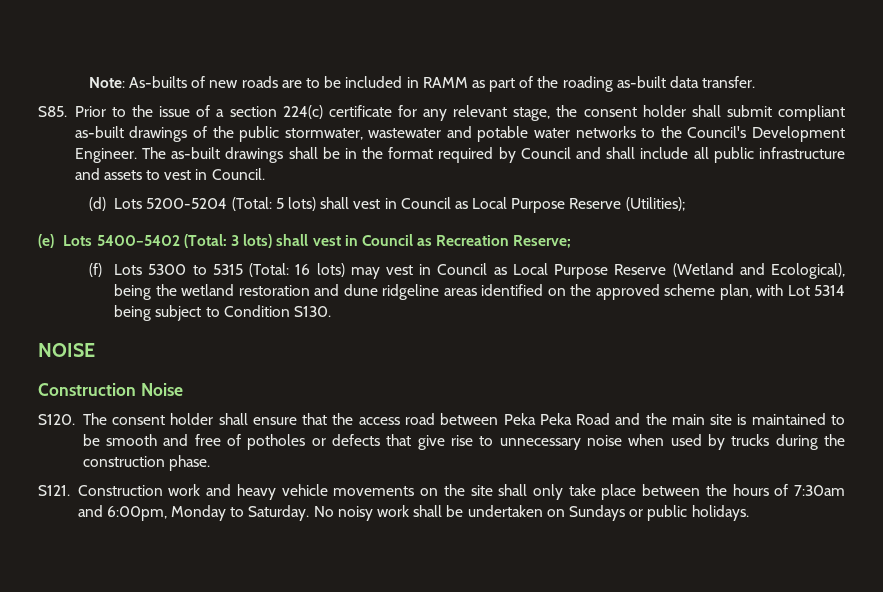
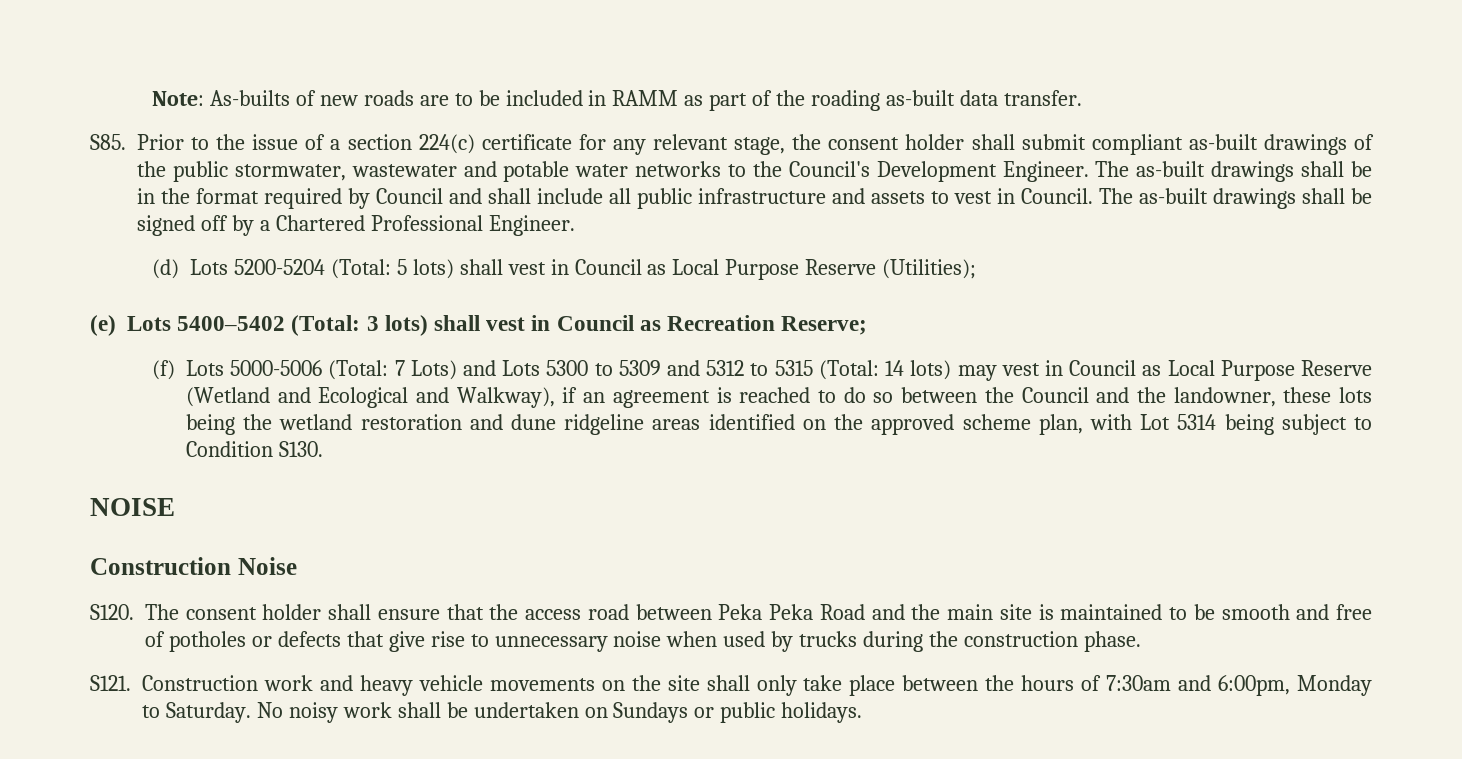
(265, 174) none -> [1099,188,1372,209] [137,215,575,236] The as-built drawings shall be signed off by a Chartered Professional Engineer.
[148,264,187,275] 5300 -> [230,360,745,380] 5000-5006 (Total: 7 Lots) and Lots 5300 to 5309 and 5312
[295,264,311,275] 16 -> [885,360,905,376] 14
[770,263,845,279] Ecological), -> [318,387,1372,408] Ecological and Walkway), if an agreement is reached to do so between the Council and the landowner, these lots

